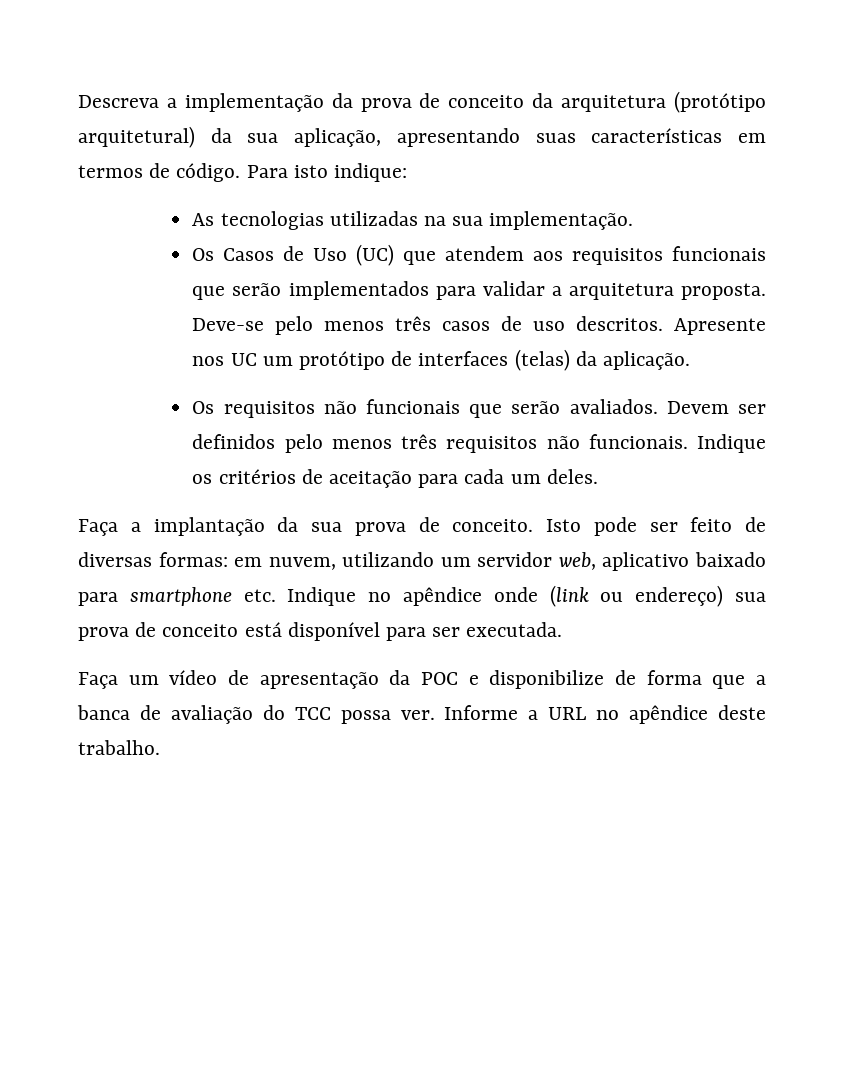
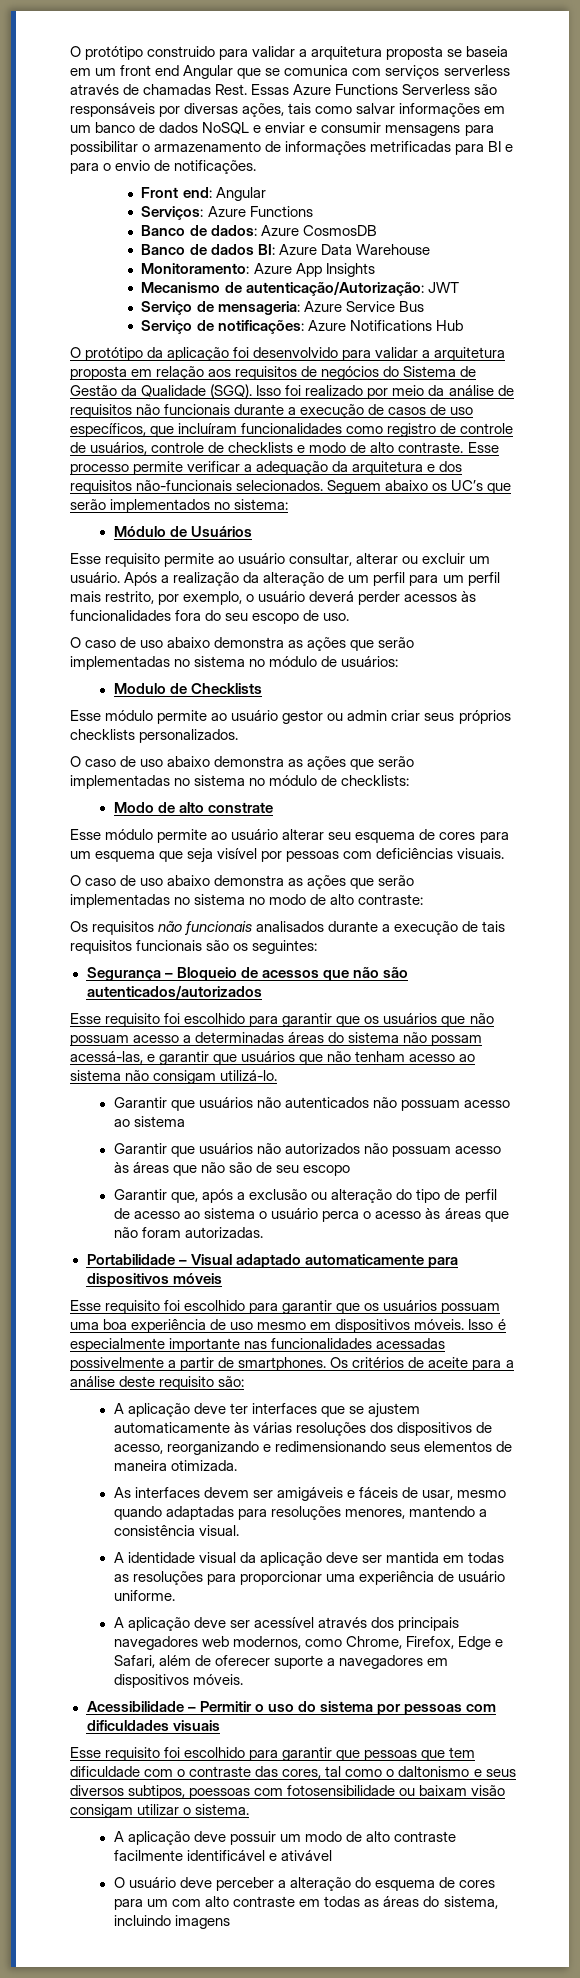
[78,91,767,113] [78,126,766,148] [78,163,408,182] [192,211,634,230] [192,244,766,266] [192,281,766,300] [192,316,766,335] [192,349,691,371] [192,399,766,418] [192,434,766,453] [192,469,598,488] [78,517,766,536] [78,552,766,571] [78,585,766,607] [78,622,563,641] [78,670,766,689] [77,705,766,724] [78,740,160,755] Descreva a implementação da prova de conceito da arquitetura (protótipo arquitetural) da sua aplicação, apresentando suas características em termos de código. Para isto indique: // As tecnologias utilizadas na sua implementação. // Os Casos de Uso (UC) que atendem aos requisitos funcionais que serão implementados para validar a arquitetura proposta. Deve-se pelo menos três casos de uso descritos. Apresente nos UC um protótipo de interfaces (telas) da aplicação. // Os requisitos não funcionais que serão avaliados. Devem ser definidos pelo menos três requisitos não funcionais. Indique os critérios de aceitação para cada um deles. // Faça a implantação da sua prova de conceito. Isto pode ser feito de diversas formas: em nuvem, utilizando um servidor web, aplicativo baixado para smartphone etc. Indique no apêndice onde (link ou endereço) sua prova de conceito está disponível para ser executada. // Faça um vídeo de apresentação da POC e disponibilize de forma que a banca de avaliação do TCC possa ver. Informe a URL no apêndice deste trabalho. -> [70,46,509,60] [70,65,510,79] [70,84,498,95] [70,103,506,117] [70,122,494,136] [70,141,514,155] [70,160,257,174] [141,187,266,201] [141,206,313,220] [141,225,377,236] [141,244,430,255] [141,263,375,277] [141,281,459,296] [141,301,424,315] [141,320,463,334] [70,347,506,361] [70,366,477,380] [70,384,514,399] [70,404,474,418] [70,423,514,437] [70,442,499,455] [70,461,463,475] [70,480,512,494] [70,499,289,513] [113,526,253,537] [70,553,491,567] [70,572,500,586] [70,591,477,605] [70,610,350,624] [70,637,415,651] [70,656,399,670] [113,683,263,694] [70,710,511,724] [70,729,239,743] [70,756,415,770] [70,775,410,789] [113,802,274,813] [70,829,509,843] [70,848,505,863] [70,875,415,889] [70,894,424,908] [70,921,506,935] [70,940,318,954] [86,967,408,981] [86,985,262,999] [70,1013,494,1027] [70,1032,483,1046] [70,1051,476,1065] [70,1070,278,1084] [113,1097,511,1111] [113,1116,186,1127] [113,1143,502,1157] [113,1162,351,1176] [113,1189,497,1203] [113,1208,509,1222] [113,1227,264,1238] [86,1254,458,1268] [86,1273,222,1287] [70,1300,501,1314] [70,1319,506,1333] [70,1338,446,1352] [70,1357,514,1371] [70,1376,245,1390] [113,1403,421,1418] [113,1422,493,1436] [113,1441,513,1455] [113,1460,238,1471] [113,1487,507,1501] [113,1506,488,1520] [113,1525,240,1536] [113,1552,505,1566] [113,1571,506,1585] [113,1590,175,1601] [113,1617,460,1631] [113,1636,504,1650] [113,1655,449,1669] [113,1674,244,1688] [86,1701,496,1715] [86,1720,220,1731] [70,1747,476,1761] [70,1766,516,1779] [70,1785,506,1799] [70,1804,250,1818] [113,1831,457,1845] [113,1850,333,1861] [113,1877,496,1891] [113,1896,498,1910] [113,1915,231,1929] O protótipo construido para validar a arquitetura proposta se baseia em um front end Angular que se comunica com serviços serverless através de chamadas Rest. Essas Azure Functions Serverless são responsáveis por diversas ações, tais como salvar informações em um banco de dados NoSQL e enviar e consumir mensagens para possibilitar o armazenamento de informações metrificadas para BI e para o envio de notificações. // Front end: Angular // Serviços: Azure Functions // Banco de dados: Azure CosmosDB // Banco de dados BI: Azure Data Warehouse // Monitoramento: Azure App Insights // Mecanismo de autenticação/Autorização: JWT // Serviço de mensageria: Azure Service Bus // Serviço de notificações: Azure Notifications Hub // O protótipo da aplicação foi desenvolvido para validar a arquitetura proposta em relação aos requisitos de negócios do Sistema de Gestão da Qualidade (SGQ). Isso foi realizado por meio da análise de requisitos não funcionais durante a execução de casos de uso específicos, que incluíram funcionalidades como registro de controle de usuários, controle de checklists e modo de alto contraste. Esse processo permite verificar a adequação da arquitetura e dos requisitos não-funcionais selecionados. Seguem abaixo os UC’s que serão implementados no sistema: // Módulo de Usuários // Esse requisito permite ao usuário consultar, alterar ou excluir um usuário. Após a realização da alteração de um perfil para um perfil mais restrito, por exemplo, o usuário deverá perder acessos às funcionalidades fora do seu escopo de uso. // O caso de uso abaixo demonstra as ações que serão implementadas no sistema no módulo de usuários: // Modulo de Checklists // Esse módulo permite ao usuário gestor ou admin criar seus próprios checklists personalizados. // O caso de uso abaixo demonstra as ações que serão implementadas no sistema no módulo de checklists: // Modo de alto constrate // Esse módulo permite ao usuário alterar seu esquema de cores para um esquema que seja visível por pessoas com deficiências visuais. // O caso de uso abaixo demonstra as ações que serão implementadas no sistema no modo de alto contraste: // Os requisitos não funcionais analisados durante a execução de tais requisitos funcionais são os seguintes: // Segurança – Bloqueio de acessos que não são autenticados/autorizados // Esse requisito foi escolhido para garantir que os usuários que não possuam acesso a determinadas áreas do sistema não possam acessá-las, e garantir que usuários que não tenham acesso ao sistema não consigam utilizá-lo. // Garantir que usuários não autenticados não possuam acesso ao sistema // Garantir que usuários não autorizados não possuam acesso às áreas que não são de seu escopo // Garantir que, após a exclusão ou alteração do tipo de perfil de acesso ao sistema o usuário perca o acesso às áreas que não foram autorizadas. // Portabilidade – Visual adaptado automaticamente para dispositivos móveis // Esse requisito foi escolhido para garantir que os usuários possuam uma boa experiência de uso mesmo em dispositivos móveis. Isso é especialmente importante nas funcionalidades acessadas possivelmente a partir de smartphones. Os critérios de aceite para a análise deste requisito são: // A aplicação deve ter interfaces que se ajustem automaticamente às várias resoluções dos dispositivos de acesso, reorganizando e redimensionando seus elementos de maneira otimizada. // As interfaces devem ser amigáveis e fáceis de usar, mesmo quando adaptadas para resoluções menores, mantendo a consistência visual. // A identidade visual da aplicação deve ser mantida em todas as resoluções para proporcionar uma experiência de usuário uniforme. // A aplicação deve ser acessível através dos principais navegadores web modernos, como Chrome, Firefox, Edge e Safari, além de oferecer suporte a navegadores em dispositivos móveis. // Acessibilidade – Permitir o uso do sistema por pessoas com dificuldades visuais // Esse requisito foi escolhido para garantir que pessoas que tem dificuldade com o contraste das cores, tal como o daltonismo e seus diversos subtipos, poessoas com fotosensibilidade ou baixam visão consigam utilizar o sistema. // A aplicação deve possuir um modo de alto contraste facilmente identificável e ativável // O usuário deve perceber a alteração do esquema de cores para um com alto contraste em todas as áreas do sistema, incluindo imagens

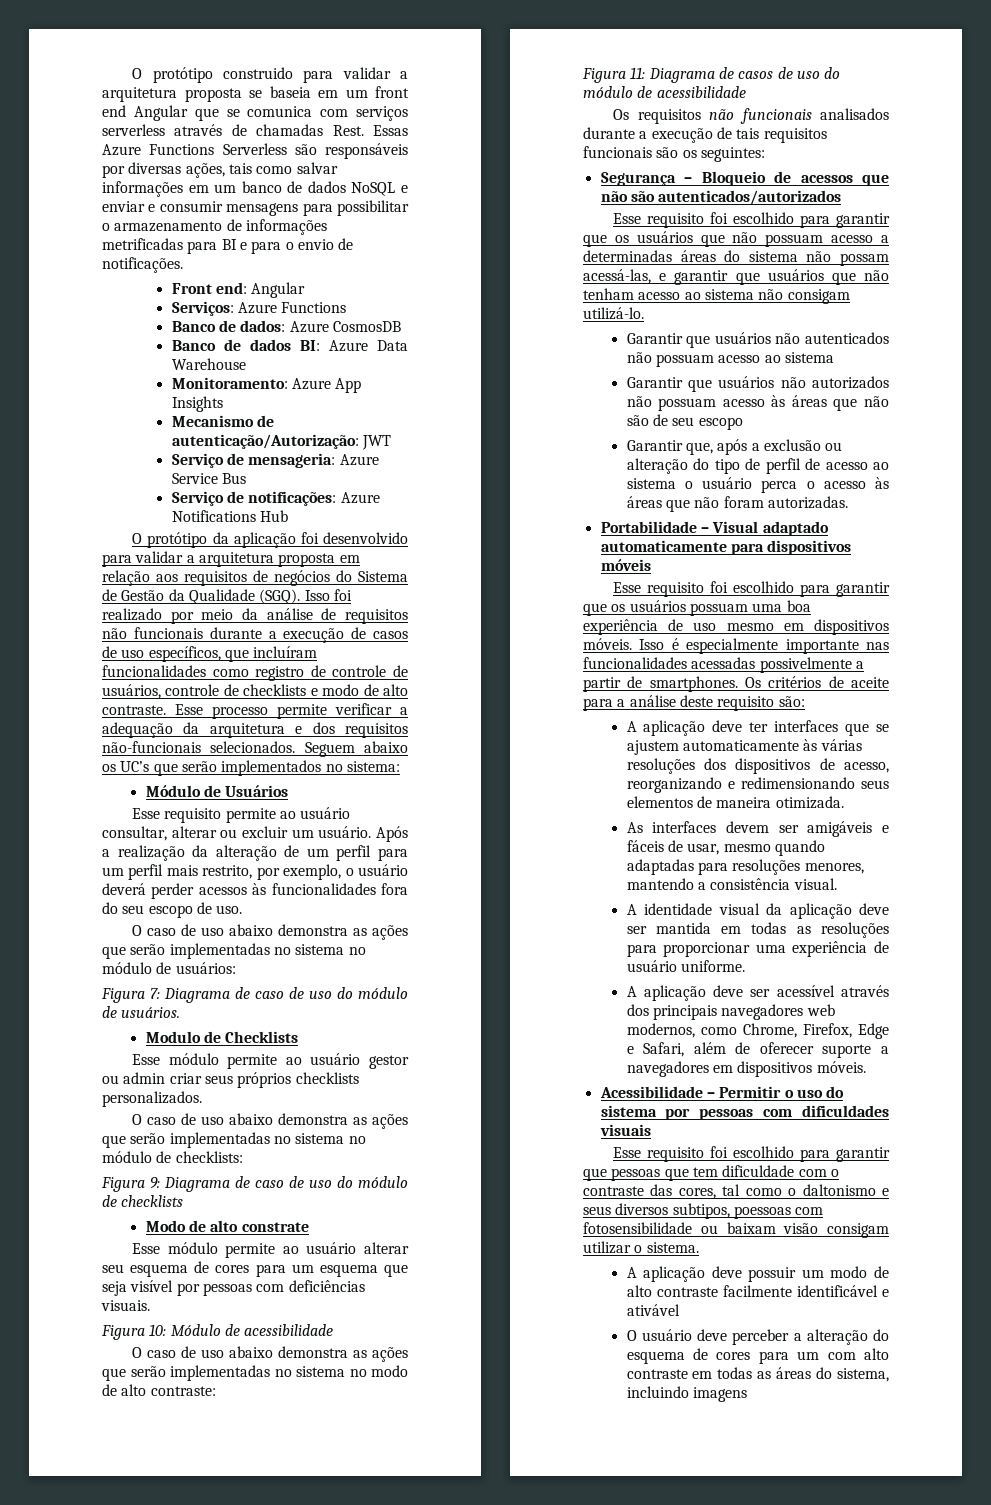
(399, 661) none -> [101,987,408,1003] [102,1006,181,1018] // Figura 7: Diagrama de caso de uso do módulo de usuários.
(410, 780) none -> [101,1176,408,1192] [102,1195,184,1207] // Figura 9: Diagrama de caso de uso do módulo de checklists
(505, 853) none -> [101,1324,334,1340] // Figura 10: Módulo de acessibilidade
(424, 899) none -> [582,67,841,83] [583,86,746,98] // Figura 11: Diagrama de casos de uso do módulo de acessibilidade

